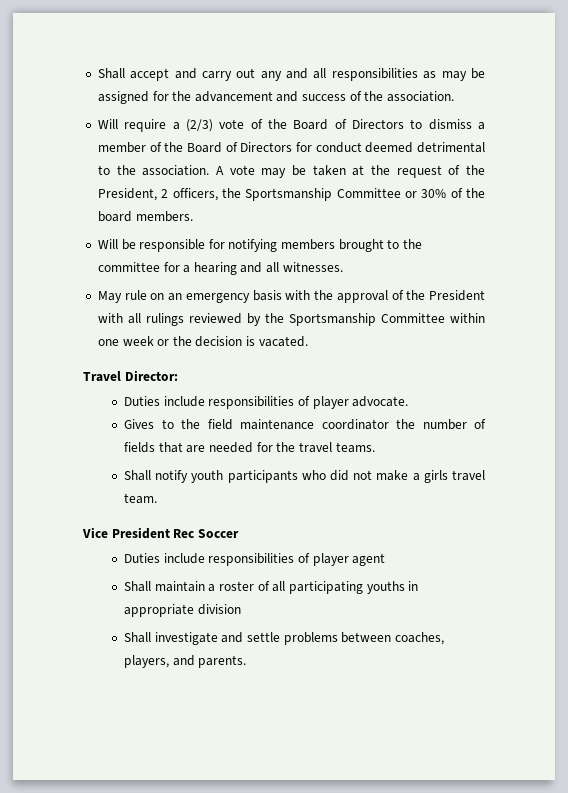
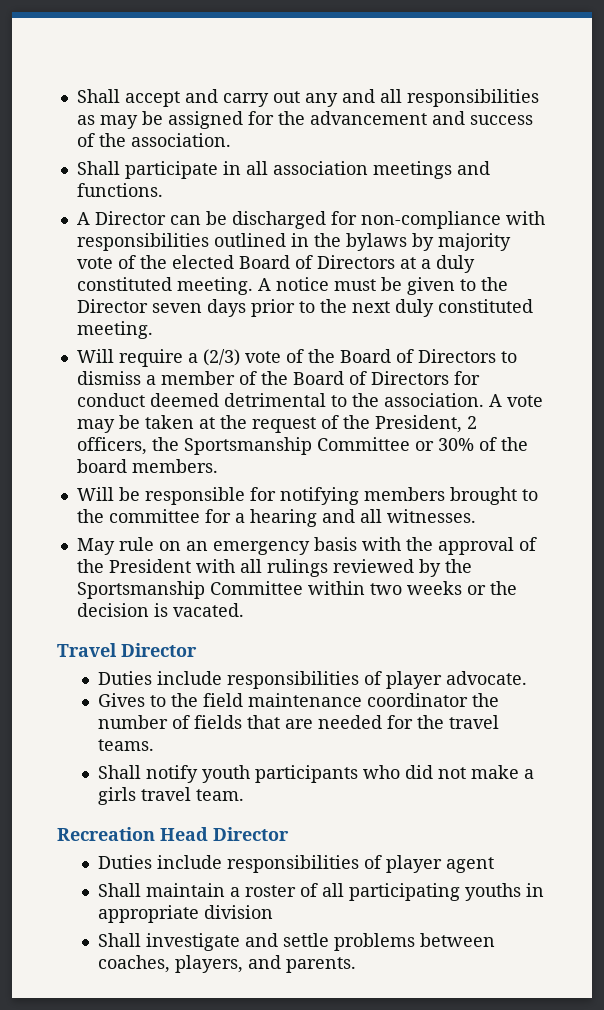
(455, 96) none -> [76,161,490,179] [76,183,163,197] [76,211,545,229] [76,233,511,251] [76,255,475,273] [76,277,508,295] [76,299,533,317] [76,321,153,339] // Shall participate in all association meetings and functions. // A Director can be discharged for non-compliance with responsibilities outlined in the bylaws by majority vote of the elected Board of Directors at a duly constituted meeting. A notice must be given to the Director seven days prior to the next duly constituted meeting.
[97,336,154,346] one week -> [369,581,462,595] two weeks
[124,370,178,381] Director: -> [121,643,197,657] Director
[82,527,239,539] Vice President Rec Soccer -> [57,827,289,841] Recreation Head Director

